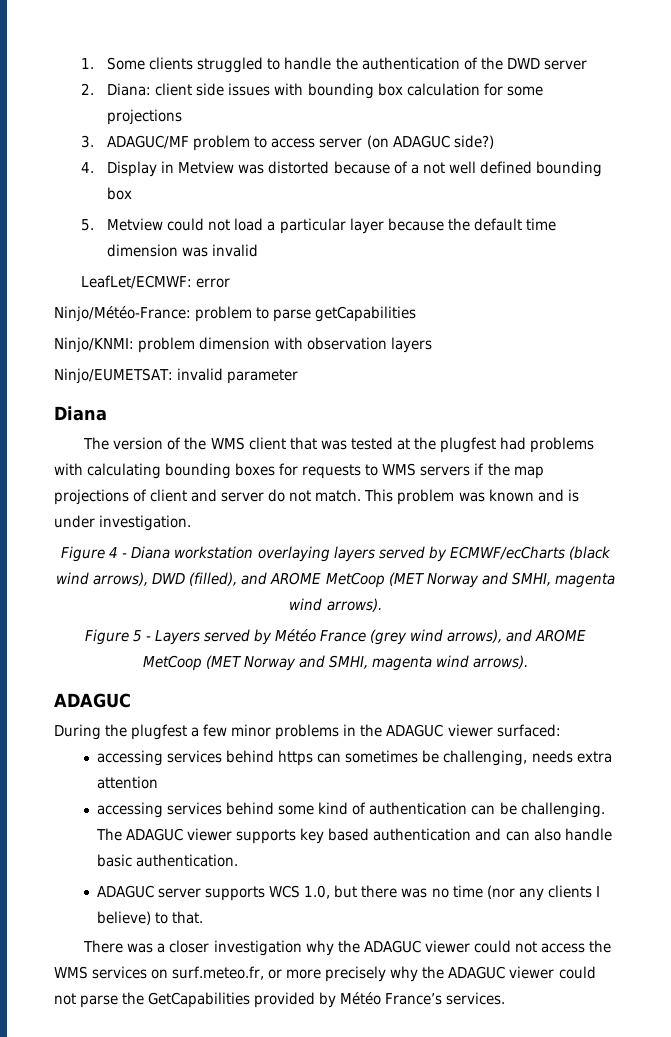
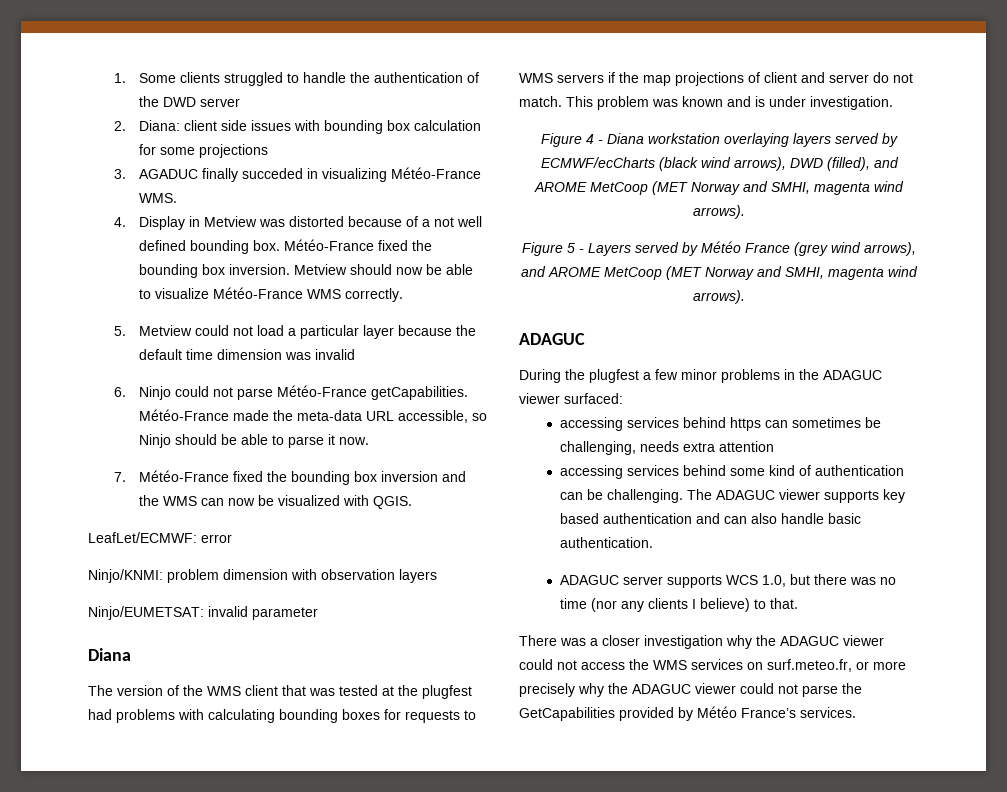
[107,135,494,151] ADAGUC/MF problem to access server (on ADAGUC side?) -> [139,167,482,182] [139,193,178,203] AGADUC finally succeded in visualizing Météo-France WMS.
[107,187,133,200] box -> [253,239,433,251] [139,264,474,278] [139,287,404,302] box. Météo-France fixed the bounding box inversion. Metview should now be able to visualize Météo-France WMS correctly.
[80,275,230,289] [54,306,417,322] LeafLet/ECMWF: error // Ninjo/Météo-France: problem to parse getCapabilities -> [113,385,469,400] [139,409,488,423] [139,434,370,448] [113,470,467,485] [139,495,413,509] [88,532,232,543] 6. Ninjo could not parse Météo-France getCapabilities. Météo-France made the meta-data URL accessible, so Ninjo should be able to parse it now. // 7. Météo-France fixed the bounding box inversion and the WMS can now be visualized with QGIS. // LeafLet/ECMWF: error

